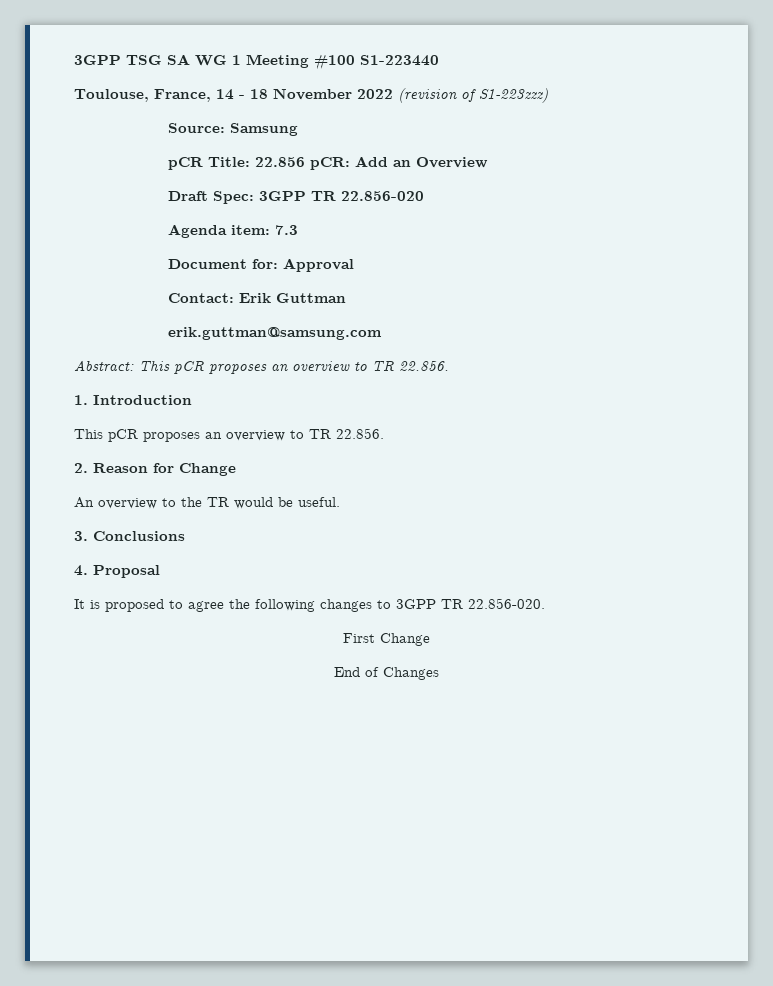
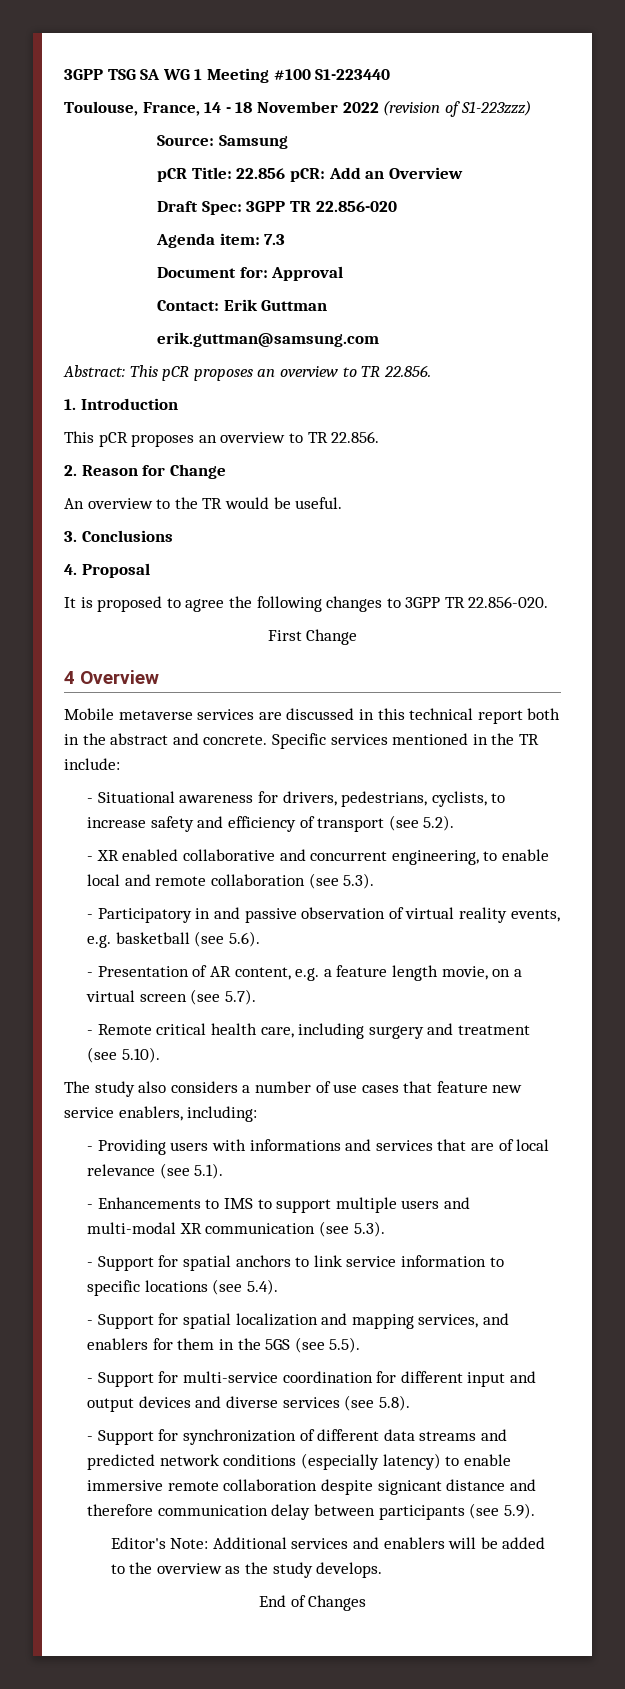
(430, 639) none -> [64,670,160,684] [64,708,561,724] [64,733,539,749] [64,758,120,770] [87,791,506,807] [87,815,455,832] [87,849,550,865] [87,873,375,889] [87,907,560,923] [87,931,261,948] [87,965,522,981] [86,989,257,1005] [87,1023,531,1039] [87,1047,160,1063] [64,1081,523,1097] [64,1106,258,1122] [87,1139,550,1155] [87,1163,224,1179] [87,1197,471,1213] [87,1221,385,1237] [87,1255,504,1271] [87,1279,279,1296] [87,1313,510,1329] [87,1337,361,1353] [87,1371,537,1387] [87,1395,410,1412] [87,1429,508,1445] [87,1453,511,1470] [87,1479,536,1495] [87,1503,535,1520] [110,1537,546,1549] [110,1562,383,1578] // 4 Overview // Mobile metaverse services are discussed in this technical report both in the abstract and concrete. Specific services mentioned in the TR include: // - Situational awareness for drivers, pedestrians, cyclists, to increase safety and efficiency of transport (see 5.2). // - XR enabled collaborative and concurrent engineering, to enable local and remote collaboration (see 5.3). // - Participatory in and passive observation of virtual reality events, e.g. basketball (see 5.6). // - Presentation of AR content, e.g. a feature length movie, on a virtual screen (see 5.7). // - Remote critical health care, including surgery and treatment (see 5.10). // The study also considers a number of use cases that feature new service enablers, including: // - Providing users with informations and services that are of local relevance (see 5.1). // - Enhancements to IMS to support multiple users and multi-modal XR communication (see 5.3). // - Support for spatial anchors to link service information to specific locations (see 5.4). // - Support for spatial localization and mapping services, and enablers for them in the 5GS (see 5.5). // - Support for multi-service coordination for different input and output devices and diverse services (see 5.8). // - Support for synchronization of different data streams and predicted network conditions (especially latency) to enable immersive remote collaboration despite signicant distance and therefore communication delay between participants (see 5.9). // Editor's Note: Additional services and enablers will be added to the overview as the study develops.

